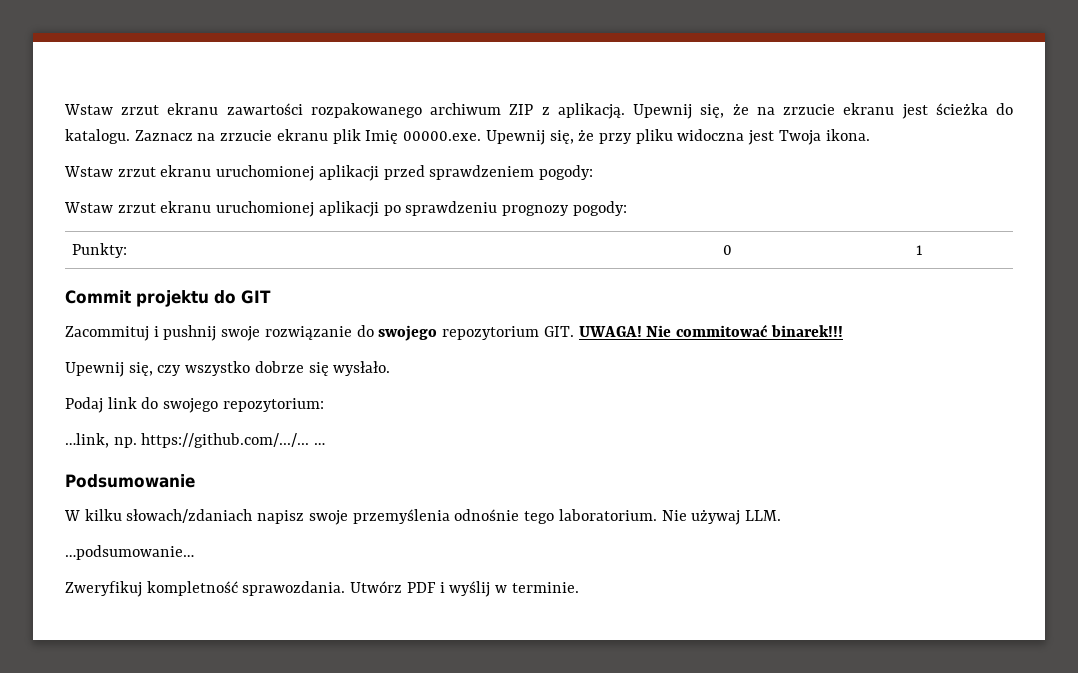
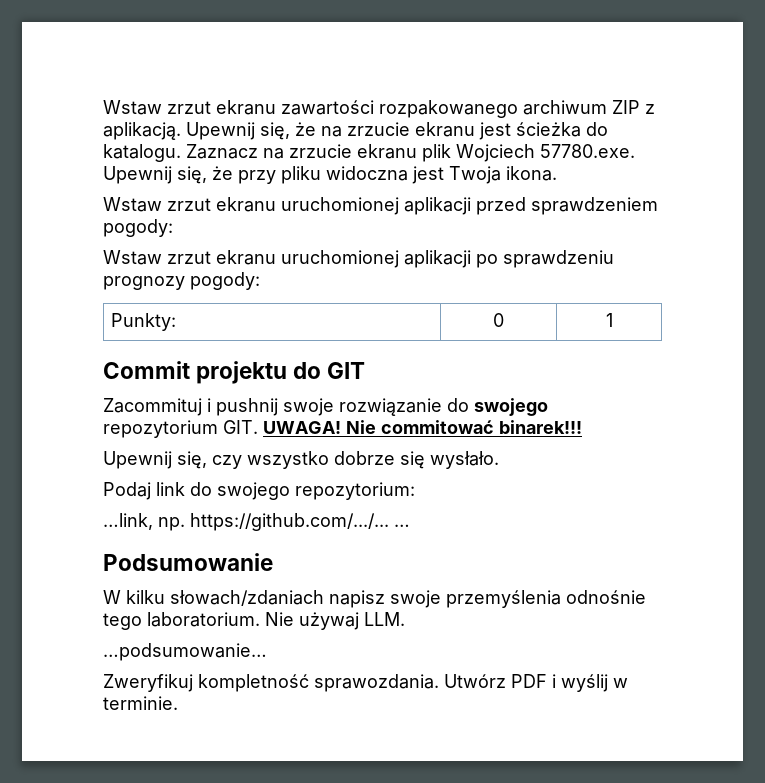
[365,130,482,144] Imię 00000.exe. -> [456,144,635,162] Wojciech 57780.exe.

